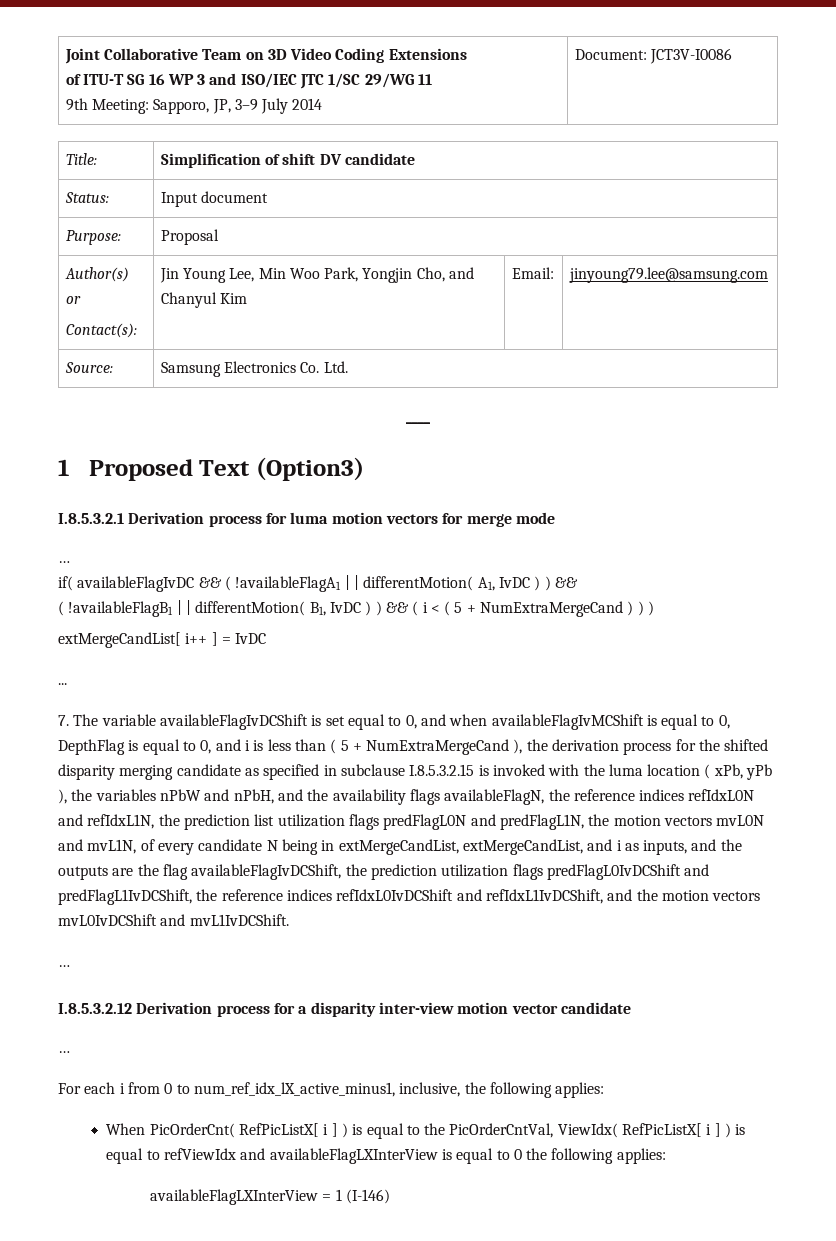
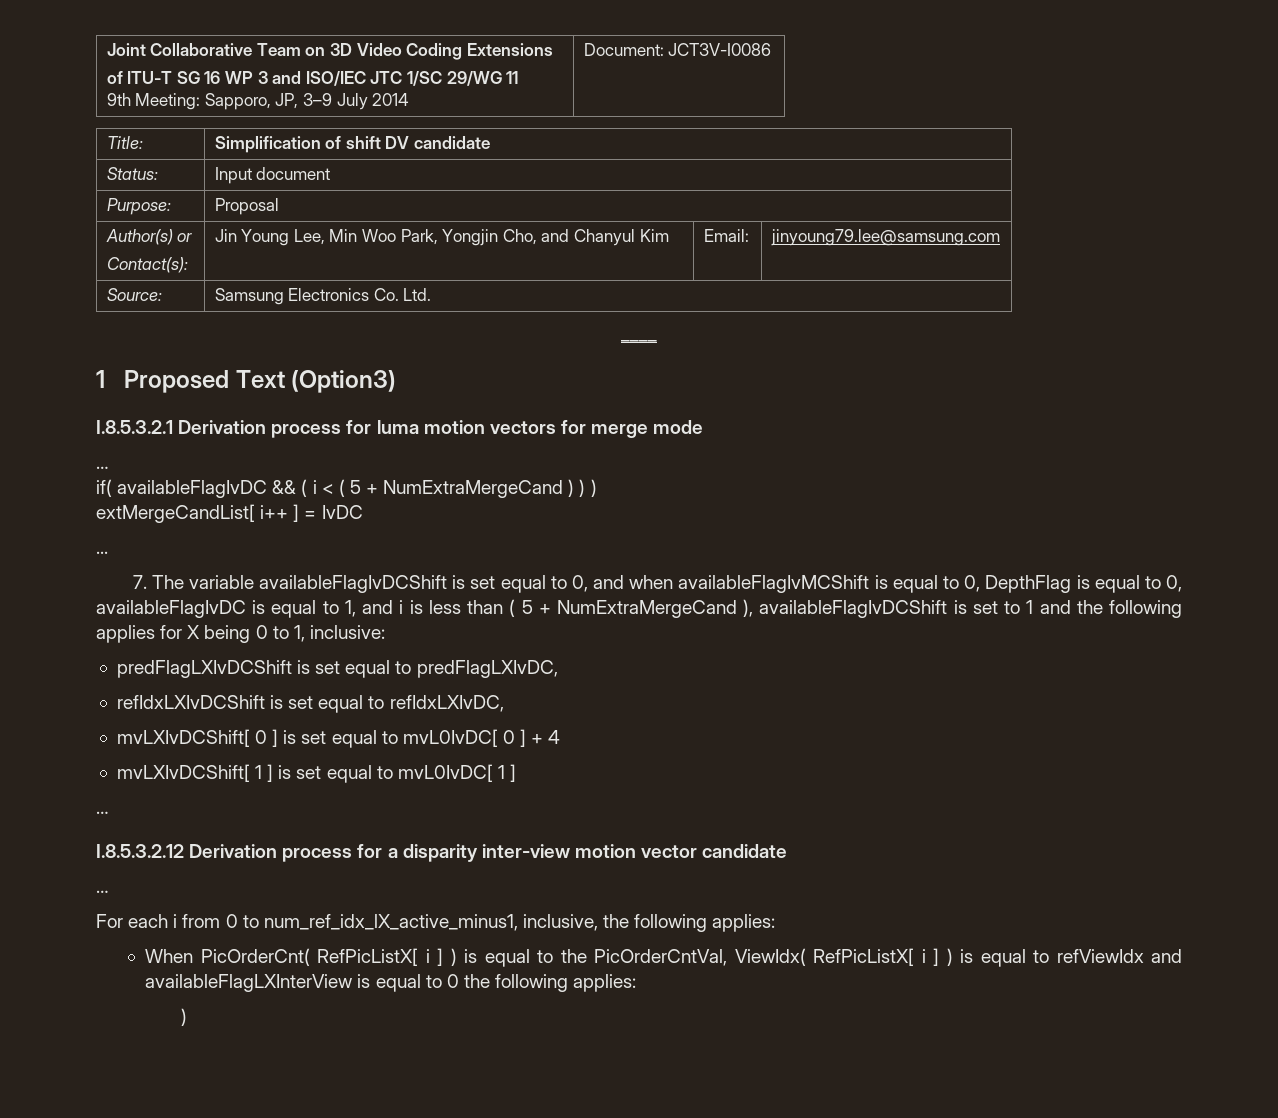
[235,575,578,592] [58,600,419,617] !availableFlagA1 | | differentMotion( A1, IvDC ) ) && // ( !availableFlagB1 | | differentMotion( B1, IvDC ) ) && ( -> (308, 488) none
(212, 747) none -> [96,600,356,618] availableFlagIvDC is equal to 1,
[526,739,769,755] [58,764,773,780] [58,789,755,805] [58,814,765,830] [58,839,742,855] [58,864,710,880] [58,889,761,905] [58,914,289,926] the derivation process for the shifted disparity merging candidate as specified in subclause I.8.5.3.2.15 is invoked with the luma location ( xPb, yPb ), the variables nPbW and nPbH, and the availability flags availableFlagN, the reference indices refIdxL0N and refIdxL1N, the prediction list utilization flags predFlagL0N and predFlagL1N, the motion vectors mvL0N and mvL1N, of every candidate N being in extMergeCandList, extMergeCandList, and i as inputs, and the outputs are the flag availableFlagIvDCShift, the prediction utilization flags predFlagL0IvDCShift and predFlagL1IvDCShift, the reference indices refIdxL0IvDCShift and refIdxL1IvDCShift, and the motion vectors mvL0IvDCShift and mvL1IvDCShift. -> [759,600,1183,618] [96,625,385,643] [116,660,558,678] [116,695,504,713] [116,729,561,748] [116,764,517,783] availableFlagIvDCShift is set to 1 and the following applies for X being 0 to 1, inclusive: // predFlagLXIvDCShift is set equal to predFlagLXIvDC, // refIdxLXIvDCShift is set equal to refIdxLXIvDC, // mvLXIvDCShift[ 0 ] is set equal to mvL0IvDC[ 0 ] + 4 // mvLXIvDCShift[ 1 ] is set equal to mvL0IvDC[ 1 ]
[150,1189,391,1205] availableFlagLXInterView = 1 (I-146) -> [181,1008,188,1026] )

